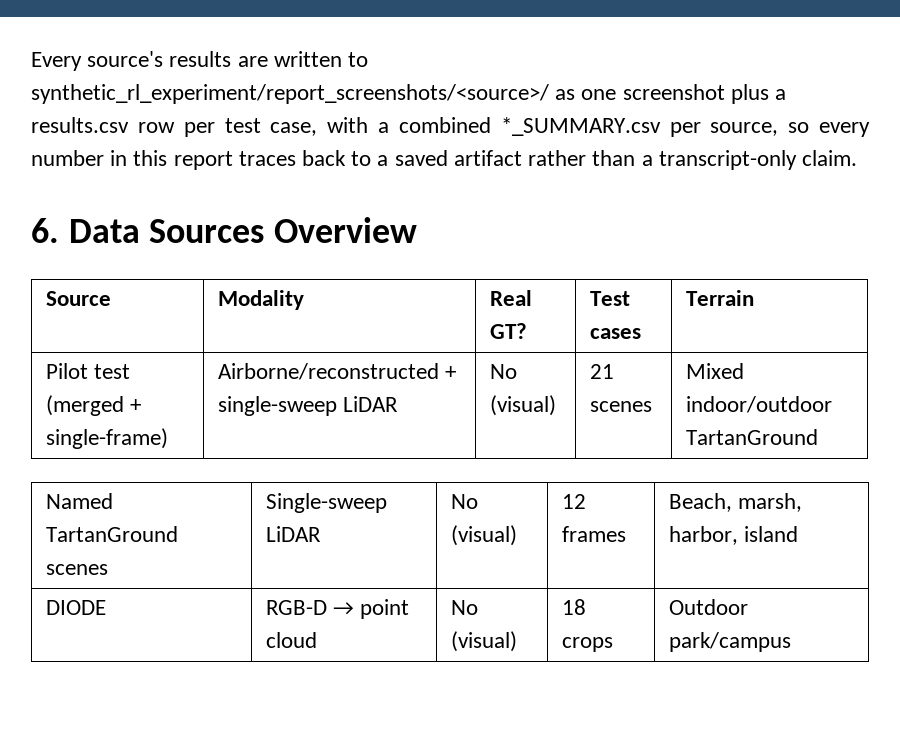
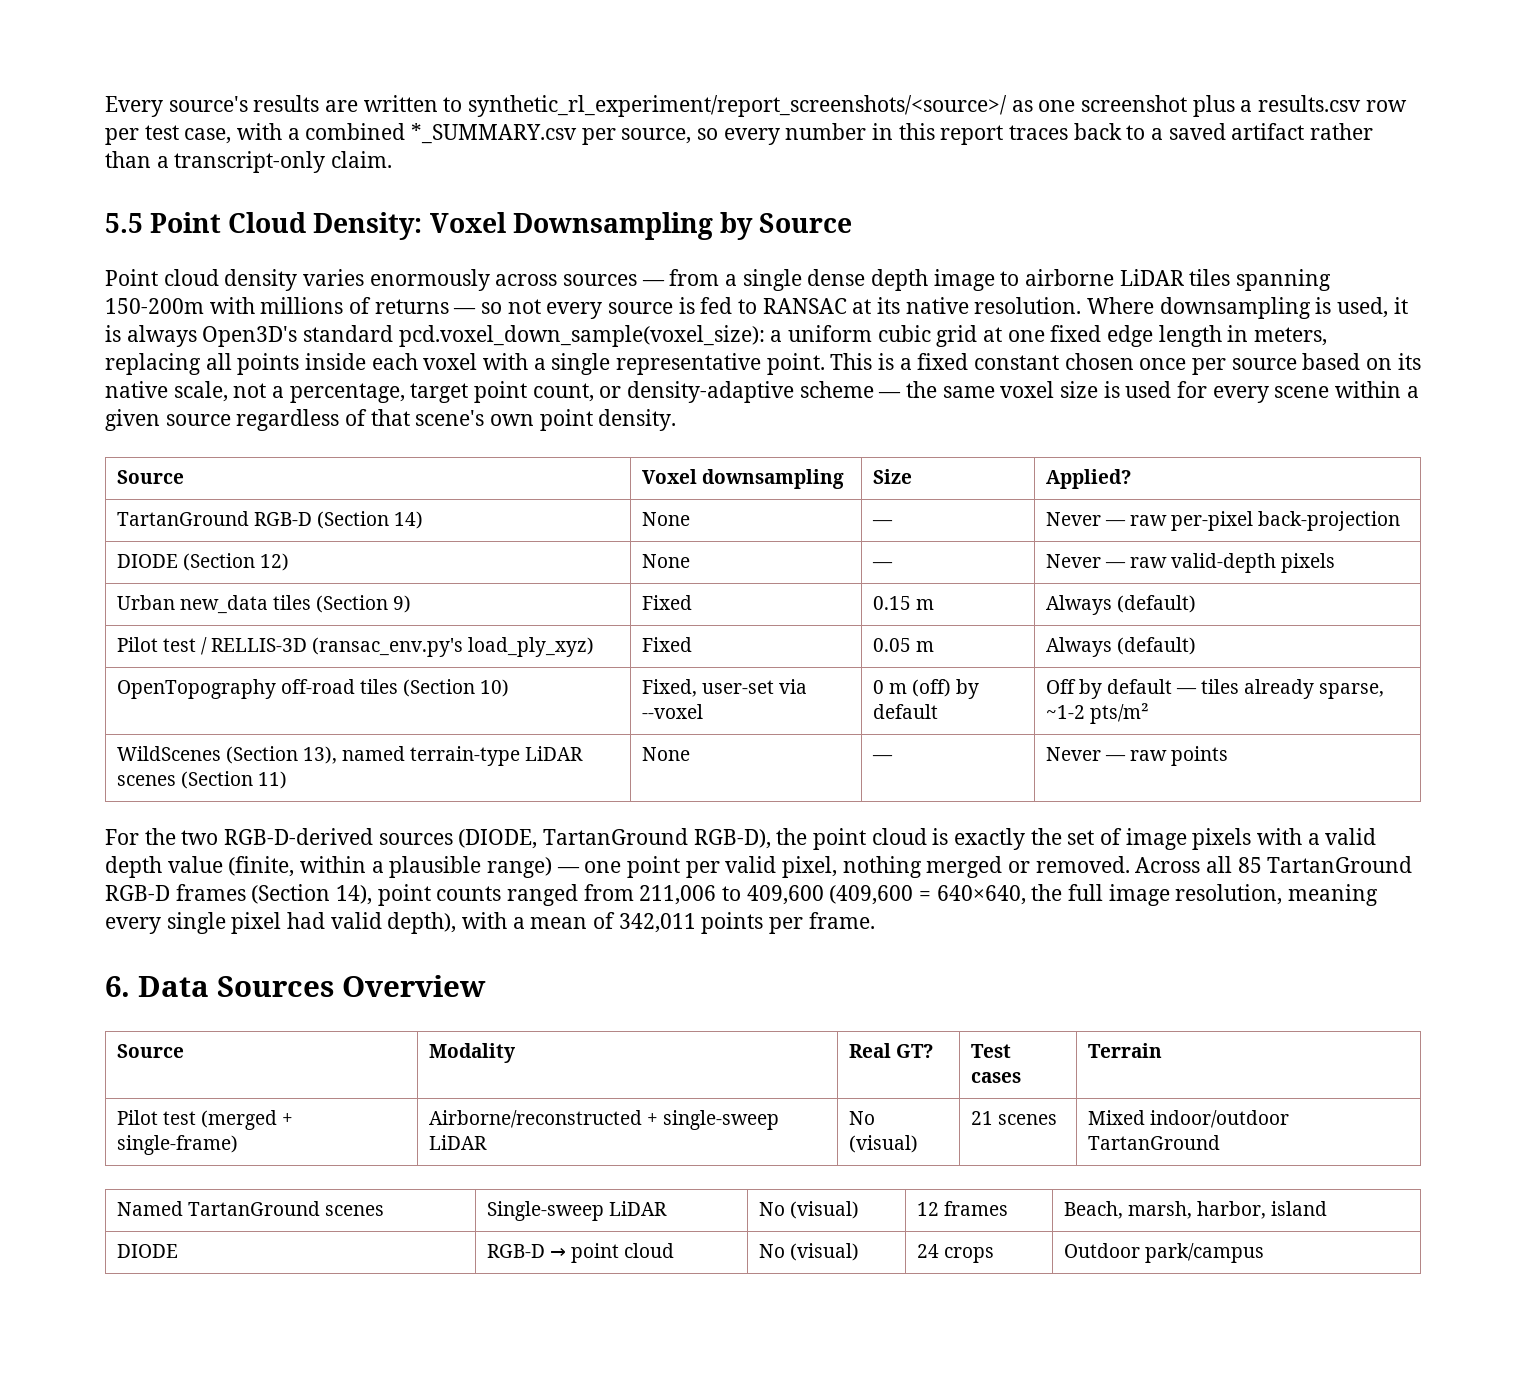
(857, 158) none -> [105,212,853,240] [105,269,1332,291] [105,297,1408,319] [105,325,1328,347] [105,353,1421,375] [105,381,1419,403] [105,409,677,431] [116,470,184,484] [641,469,844,489] [872,469,912,484] [1045,469,1131,489] [116,511,423,529] [641,512,690,526] [871,520,893,526] [1045,511,1401,531] [116,553,289,571] [641,554,690,568] [871,562,893,568] [1045,553,1336,573] [116,595,412,614] [641,595,692,610] [872,596,934,610] [1045,595,1196,615] [116,637,595,657] [641,637,692,652] [872,638,934,652] [1045,637,1196,657] [116,679,510,699] [641,679,807,697] [641,704,703,719] [872,679,979,699] [872,704,938,719] [1045,679,1385,699] [1045,703,1149,724] [116,746,584,766] [116,771,287,789] [641,747,690,761] [871,755,893,761] [1045,746,1228,766] [105,828,1377,850] [105,856,1413,878] [105,884,1379,906] [105,912,875,934] // 5.5 Point Cloud Density: Voxel Downsampling by Source // Point cloud density varies enormously across sources — from a single dense depth image to airborne LiDAR tiles spanning 150-200m with millions of returns — so not every source is fed to RANSAC at its native resolution. Where downsampling is used, it is always Open3D's standard pcd.voxel_down_sample(voxel_size): a uniform cubic grid at one fixed edge length in meters, replacing all points inside each voxel with a single representative point. This is a fixed constant chosen once per source based on its native scale, not a percentage, target point count, or density-adaptive scheme — the same voxel size is used for every scene within a given source regardless of that scene's own point density. // Source | Voxel downsampling | Size | Applied? // TartanGround RGB-D (Section 14) | None | — | Never — raw per-pixel back-projection // DIODE (Section 12) | None | — | Never — raw valid-depth pixels // Urban new_data tiles (Section 9) | Fixed | 0.15 m | Always (default) // Pilot test / RELLIS-3D (ransac_env.py's load_ply_xyz) | Fixed | 0.05 m | Always (default) // OpenTopography off-road tiles (Section 10) | Fixed, user-set via --voxel | 0 m (off) by default | Off by default — tiles already sparse, ~1-2 pts/m² // WildScenes (Section 13), named terrain-type LiDAR scenes (Section 11) | None | — | Never — raw points // For the two RGB-D-derived sources (DIODE, TartanGround RGB-D), the point cloud is exactly the set of image pixels with a valid depth value (finite, within a plausible range) — one point per valid pixel, nothing merged or removed. Across all 85 TartanGround RGB-D frames (Section 14), point counts ranged from 211,006 to 409,600 (409,600 = 640×640, the full image resolution, meaning every single pixel had valid depth), with a mean of 342,011 points per frame.
[561,599,586,615] 18 -> [916,1244,939,1258] 24

